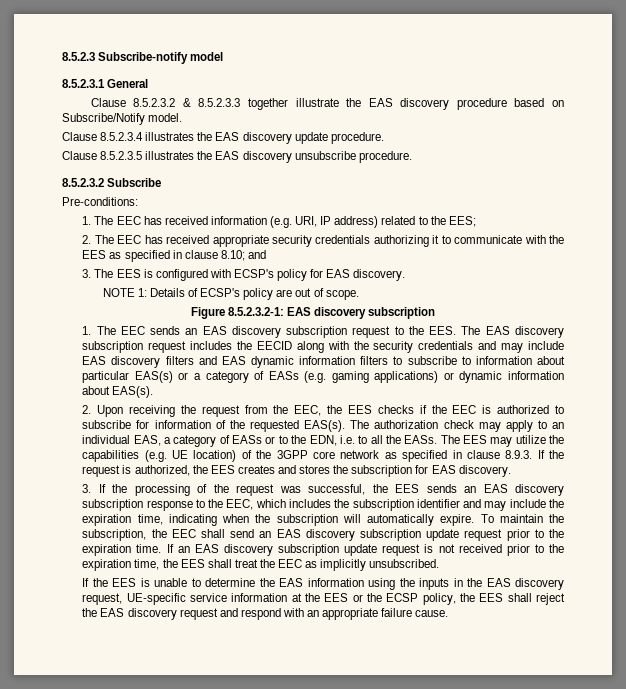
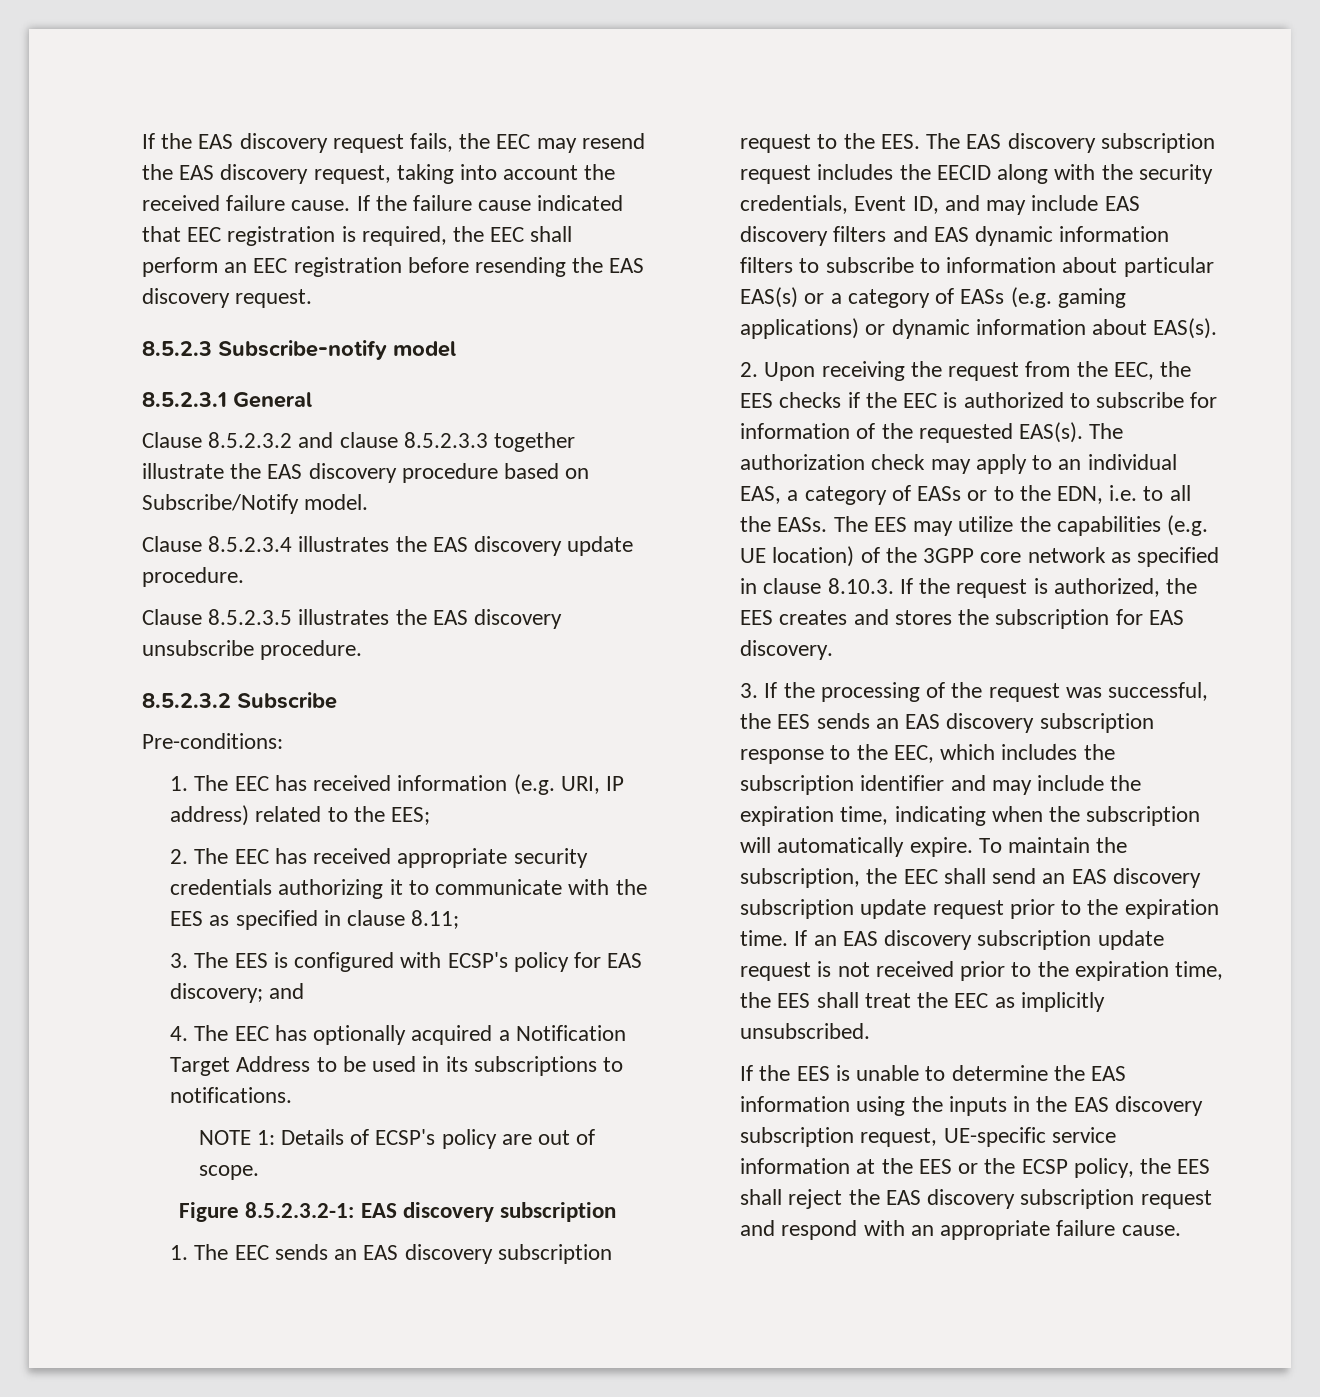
(62, 56) none -> [142,133,645,153] [142,164,616,184] [142,195,624,211] [142,226,573,246] [142,257,645,277] [142,288,313,308] If the EAS discovery request fails, the EEC may resend the EAS discovery request, taking into account the received failure cause. If the failure cause indicated that EEC registration is required, the EEC shall perform an EEC registration before resending the EAS discovery request. //
[182,98,191,107] & -> [298,432,398,448] and clause
[220,250,266,261] 8.10; and -> [411,910,460,929] 8.11;
[353,269,406,281] discovery. -> [170,983,305,1003] [170,1025,626,1045] [170,1056,623,1076] [170,1087,293,1103] discovery; and // 4. The EEC has optionally acquired a Notification Target Address to be used in its subscriptions to notifications.
[418,341,474,350] credentials -> [740,195,939,214] credentials, Event ID,
[505,450,533,459] 8.9.3. -> [827,578,894,594] 8.10.3.
(564, 584) none -> [740,1127,855,1147] subscription
(177, 614) none -> [1020,1189,1135,1209] subscription

